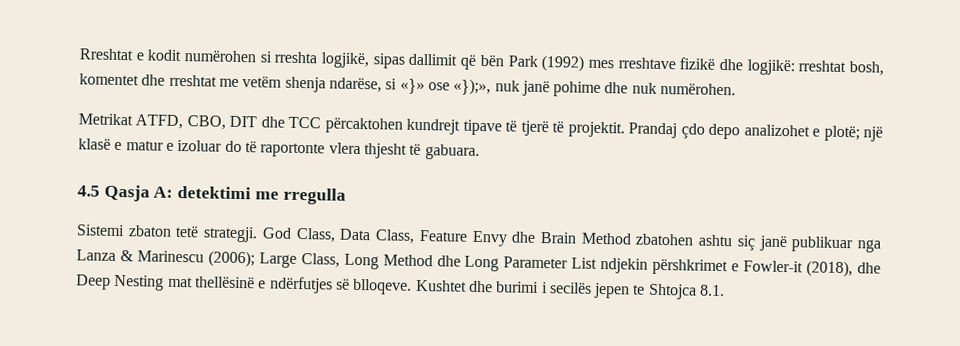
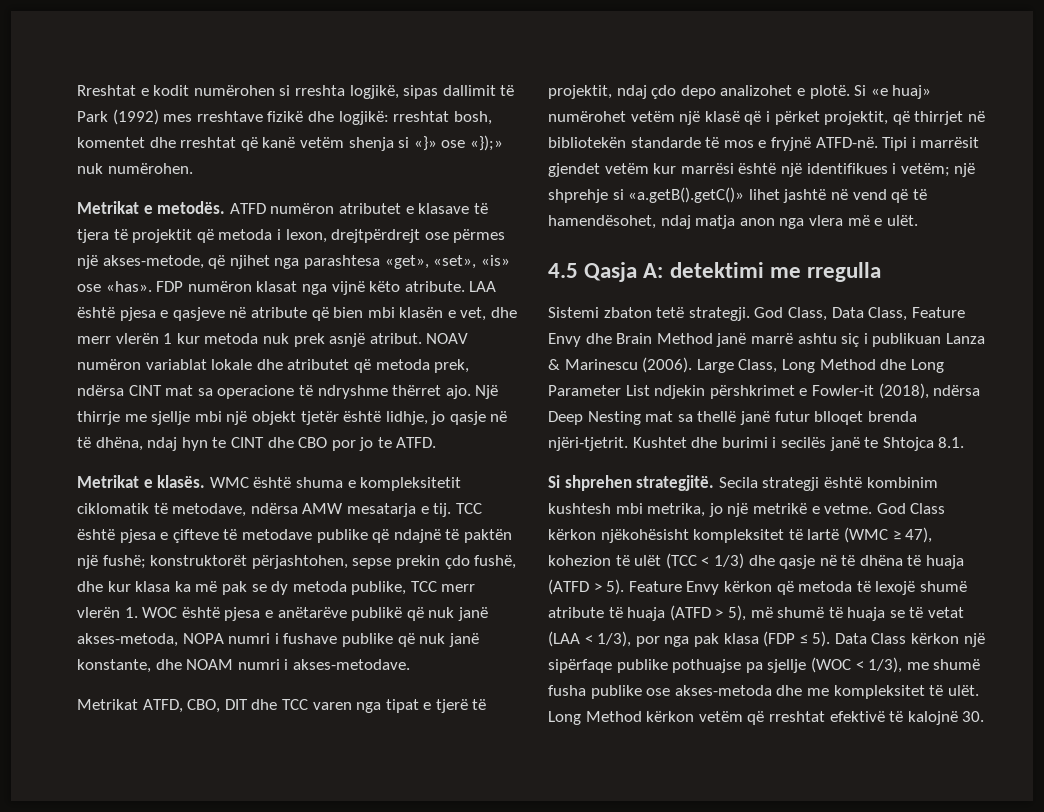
[460,54,504,70] që bën -> [500,85,515,96] të
[218,78,239,87] me -> [240,137,296,151] që kanë
[328,77,382,93] ndarëse, -> (394, 144) none
[453,78,737,98] «});», nuk janë pohime dhe nuk numërohen. -> [469,135,503,151] [77,163,193,174] [77,201,488,214] [77,229,506,243] [77,255,510,269] [77,281,497,295] [77,307,518,321] [77,333,469,347] [77,359,470,373] [77,385,499,399] [77,411,508,425] [77,437,437,451] [77,475,462,491] [77,503,482,517] [77,529,512,543] [77,555,517,569] [77,581,476,595] [77,607,488,621] [77,633,479,647] [77,659,410,673] «});» nuk numërohen. // Metrikat e metodës. ATFD numëron atributet e klasave të tjera të projektit që metoda i lexon, drejtpërdrejt ose përmes një akses-metode, që njihet nga parashtesa «get», «set», «is» ose «has». FDP numëron klasat nga vijnë këto atribute. LAA është pjesa e qasjeve në atribute që bien mbi klasën e vet, dhe merr vlerën 1 kur metoda nuk prek asnjë atribut. NOAV numëron variablat lokale dhe atributet që metoda prek, ndërsa CINT mat sa operacione të ndryshme thërret ajo. Një thirrje me sjellje mbi një objekt tjetër është lidhje, jo qasje në të dhëna, ndaj hyn te CINT dhe CBO por jo te ATFD. // Metrikat e klasës. WMC është shuma e kompleksitetit ciklomatik të metodave, ndërsa AMW mesatarja e tij. TCC është pjesa e çifteve të metodave publike që ndajnë të paktën një fushë; konstruktorët përjashtohen, sepse prekin çdo fushë, dhe kur klasa ka më pak se dy metoda publike, TCC merr vlerën 1. WOC është pjesa e anëtarëve publikë që nuk janë akses-metoda, NOPA numri i fushave publike që nuk janë konstante, dhe NOAM numri i akses-metodave.
[324,117,884,142] [78,138,480,160] përcaktohen kundrejt tipave të tjerë të projektit. Prandaj çdo depo analizohet e plotë; një klasë e matur e izoluar do të raportonte vlera thjesht të gabuara. -> [312,699,487,713] [548,85,932,99] [548,111,985,125] [548,137,980,151] [548,163,976,177] [548,187,927,203] [548,215,918,229] varen nga tipat e tjerë të projektit, ndaj çdo depo analizohet e plotë. Si «e huaj» numërohet vetëm një klasë që i përket projektit, që thirrjet në bibliotekën standarde të mos e fryjnë ATFD-në. Tipi i marrësit gjendet vetëm kur marrësi është një identifikues i vetëm; një shprehje si «a.getB().getC()» lihet jashtë në vend që të hamendësohet, ndaj matja anon nga vlera më e ulët.
[635,233,881,253] zbatohen ashtu siç janë publikuar nga -> [716,333,942,347] janë marrë ashtu siç i publikuan
[207,250,255,268] (2006); -> [642,357,693,373] (2006).
[857,262,882,274] dhe -> [933,385,981,396] ndërsa
[194,276,413,295] thellësinë e ndërfutjes së blloqeve. -> [677,411,917,425] [548,437,628,451] sa thellë janë futur blloqet brenda njëri-tjetrit.
[593,282,631,299] jepen -> [829,437,860,451] janë
(726, 290) none -> [548,475,938,491] [548,503,946,517] [548,527,933,543] [548,553,965,569] [548,579,967,595] [548,605,965,621] [548,631,985,647] [548,657,981,673] [548,685,979,699] [548,711,985,725] // Si shprehen strategjitë. Secila strategji është kombinim kushtesh mbi metrika, jo një metrikë e vetme. God Class kërkon njëkohësisht kompleksitet të lartë (WMC ≥ 47), kohezion të ulët (TCC < 1/3) dhe qasje në të dhëna të huaja (ATFD > 5). Feature Envy kërkon që metoda të lexojë shumë atribute të huaja (ATFD > 5), më shumë të huaja se të vetat (LAA < 1/3), por nga pak klasa (FDP ≤ 5). Data Class kërkon një sipërfaqe publike pothuajse pa sjellje (WOC < 1/3), me shumë fusha publike ose akses-metoda dhe me kompleksitet të ulët. Long Method kërkon vetëm që rreshtat efektivë të kalojnë 30.

